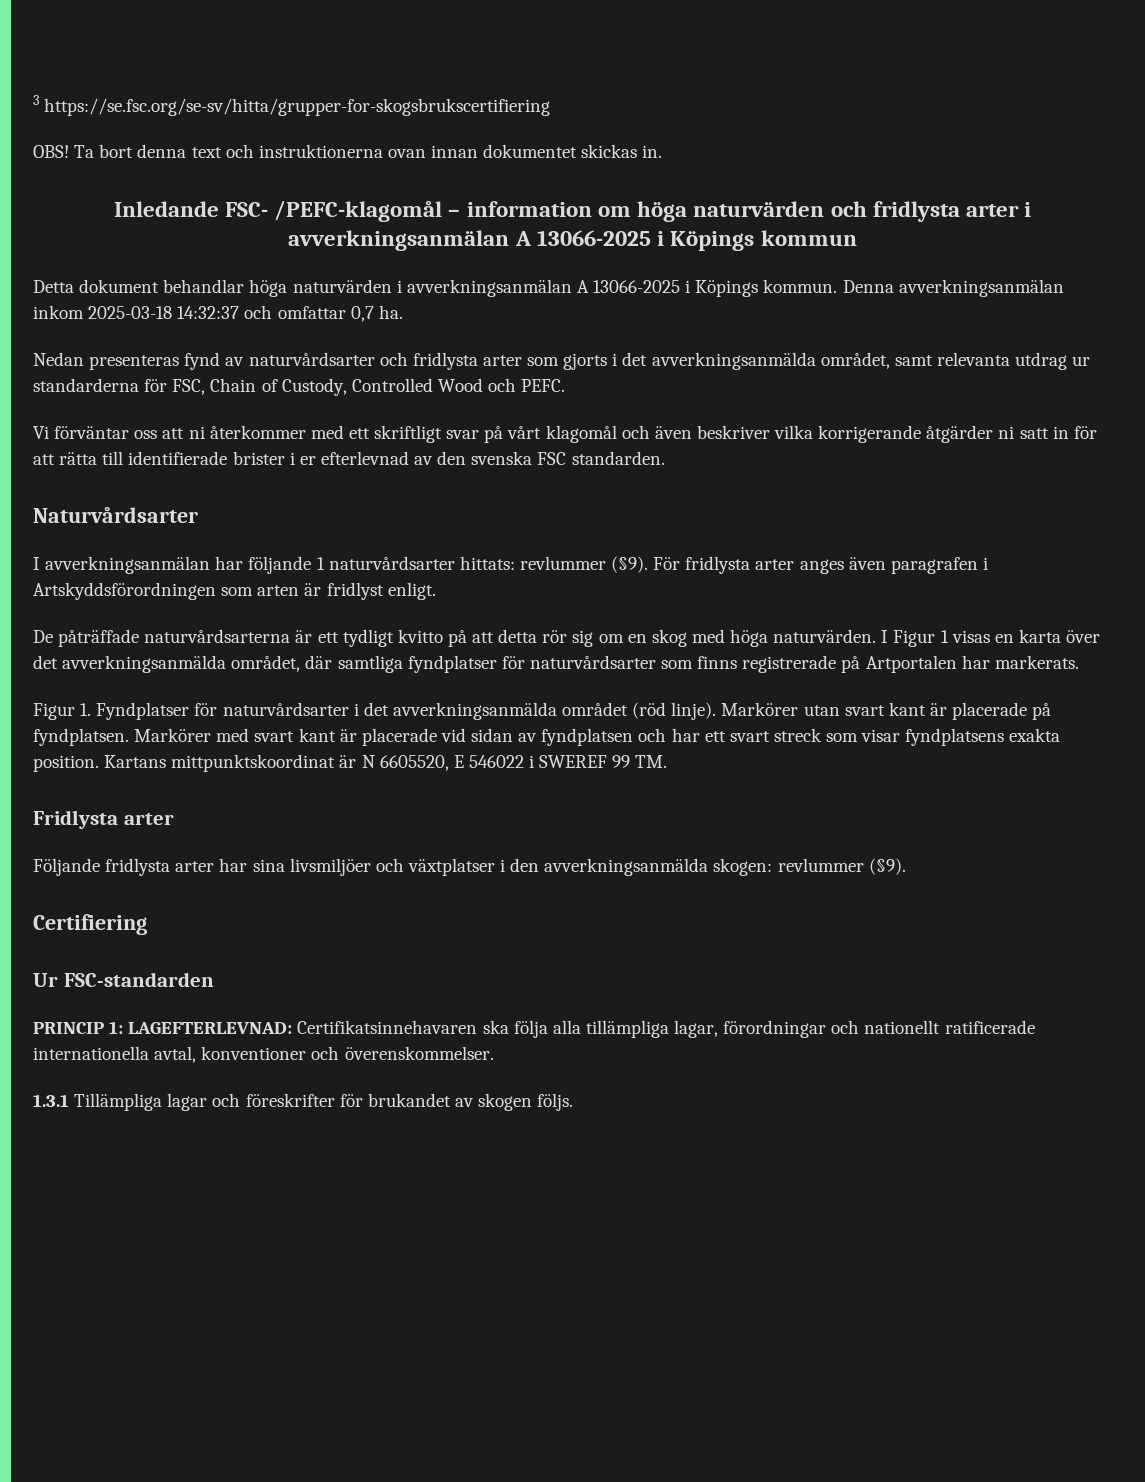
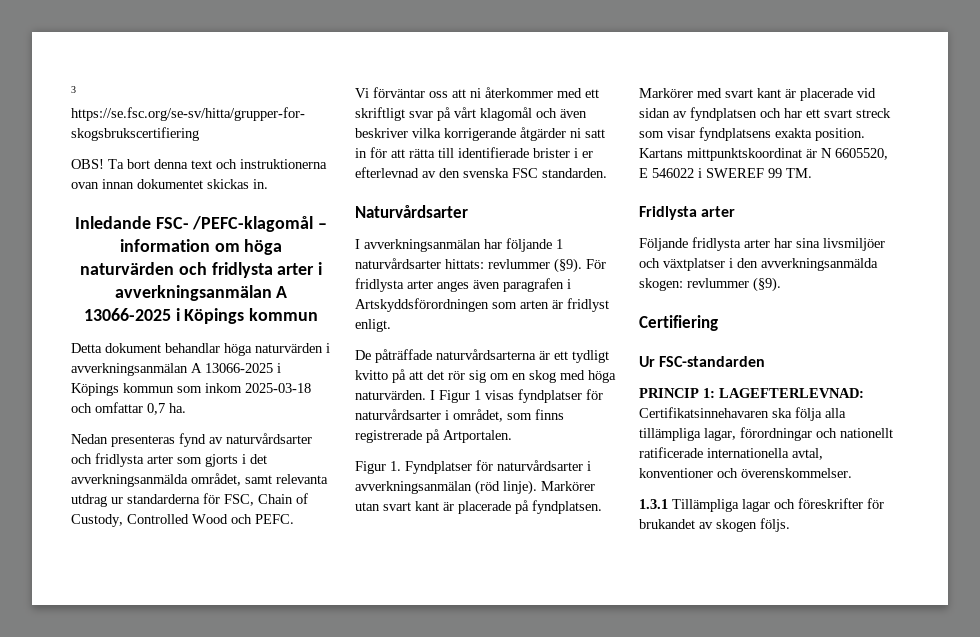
[763,279,1064,297] kommun. Denna avverkningsanmälan -> [123,383,202,393] kommun som
[177,306,240,319] 14:32:37 -> (311, 388) none
[498,629,538,643] detta -> [427,370,444,380] det
[994,629,1101,643] [33,655,403,673] en karta över det avverkningsanmälda området, där samtliga -> (514, 395) none
(656, 662) none -> [445,409,503,422] i området,
[865,655,1079,673] Artportalen har markerats. -> [443,430,512,443] Artportalen.
[363,702,629,720] det avverkningsanmälda området -> [355,481,472,494] avverkningsanmälan

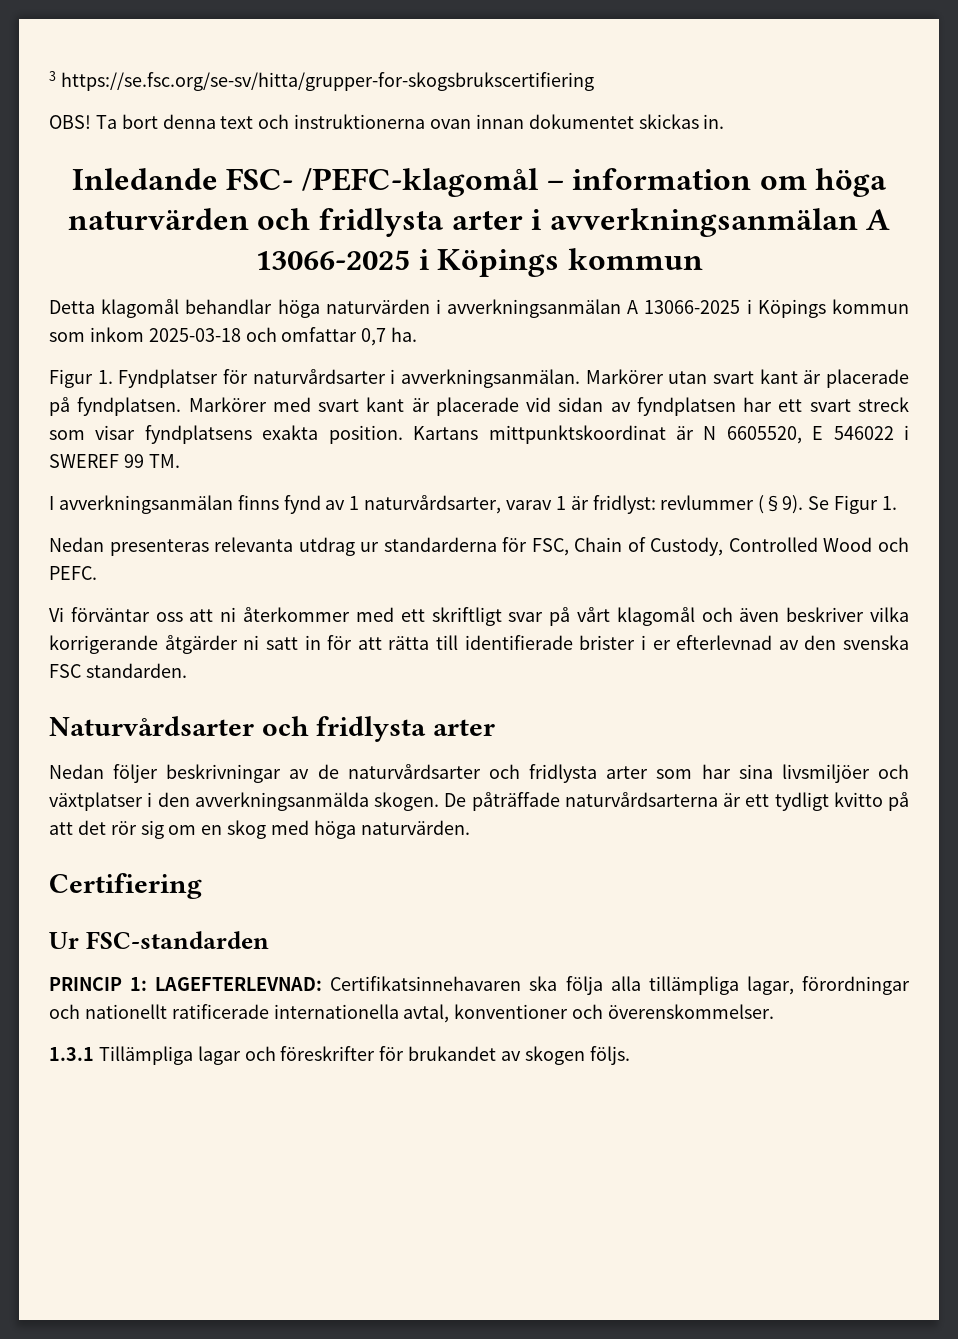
[105,343,161,353] dokument -> [101,299,180,318] klagomål
[71,433,312,447] [71,453,267,467] [71,473,272,487] Nedan presenteras fynd av naturvårdsarter och fridlysta arter som gjorts i det avverkningsanmälda området, samt -> [49,369,909,388] [49,397,909,416] [49,425,909,444] [49,454,180,468] [49,495,897,514] [49,537,209,556] Figur 1. Fyndplatser för naturvårdsarter i avverkningsanmälan. Markörer utan svart kant är placerade på fyndplatsen. Markörer med svart kant är placerade vid sidan av fyndplatsen har ett svart streck som visar fyndplatsens exakta position. Kartans mittpunktskoordinat är N 6605520, E 546022 i SWEREF 99 TM. // I avverkningsanmälan finns fynd av 1 naturvårdsarter, varav 1 är fridlyst: revlummer (§9). Se Figur 1. // Nedan presenteras
[355,238,563,252] [355,258,606,273] [355,278,571,292] [355,298,609,312] [355,319,391,332] // I avverkningsanmälan har följande 1 naturvårdsarter hittats: revlummer (§9). För fridlysta arter anges även paragrafen i Artskyddsförordningen som arten är fridlyst enligt. // -> [261,716,496,742] [49,764,910,783] [49,792,439,811] och fridlysta arter // Nedan följer beskrivningar av de naturvårdsarter och fridlysta arter som har sina livsmiljöer och växtplatser i den avverkningsanmälda skogen.
[430,389,603,403] [355,409,564,422] [355,429,512,443] [355,460,591,474] [355,480,595,495] [355,500,602,514] [639,88,876,101] [639,107,891,121] [639,127,865,141] [639,148,888,161] [639,168,812,178] [639,206,736,220] [639,237,885,251] [639,258,878,271] [639,277,781,292] I Figur 1 visas fyndplatser för naturvårdsarter i området, som finns registrerade på Artportalen. // Figur 1. Fyndplatser för naturvårdsarter i avverkningsanmälan (röd linje). Markörer utan svart kant är placerade på fyndplatsen. Markörer med svart kant är placerade vid sidan av fyndplatsen och har ett svart streck som visar fyndplatsens exakta position. Kartans mittpunktskoordinat är N 6605520, E 546022 i SWEREF 99 TM. // Fridlysta arter // Följande fridlysta arter har sina livsmiljöer och växtplatser i den avverkningsanmälda skogen: revlummer (§9). -> (470, 827) none

